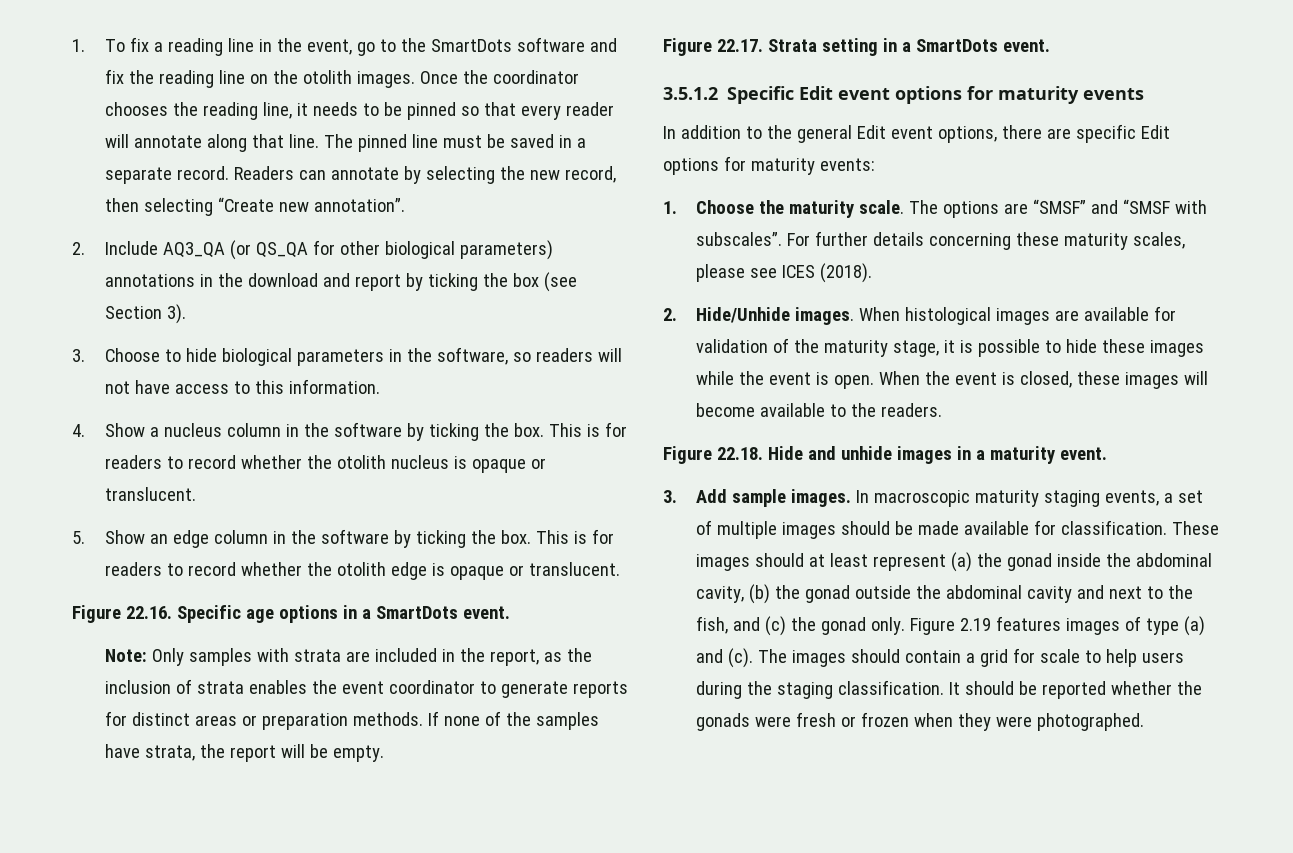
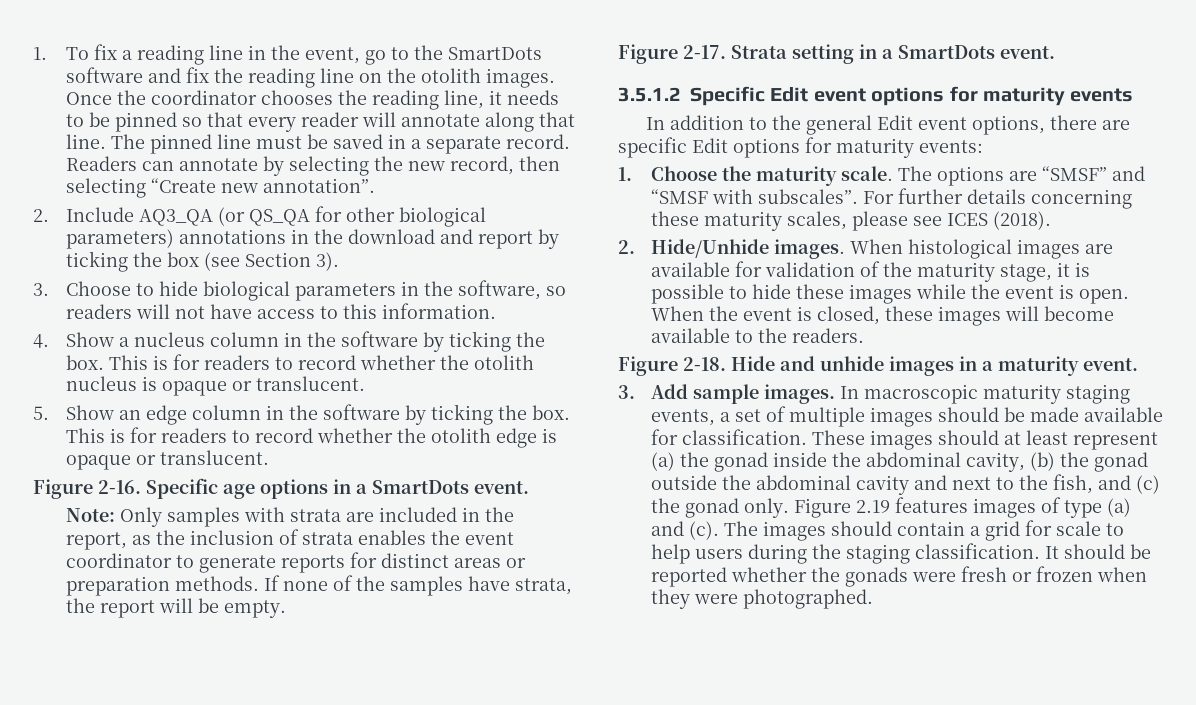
[125,606,172,619] 22.16. -> [98,480,141,494] 2-16.
[716,39,763,52] 22.17. -> [683,45,726,59] 2-17.
[716,447,763,460] 22.18. -> [683,357,726,371] 2-18.

